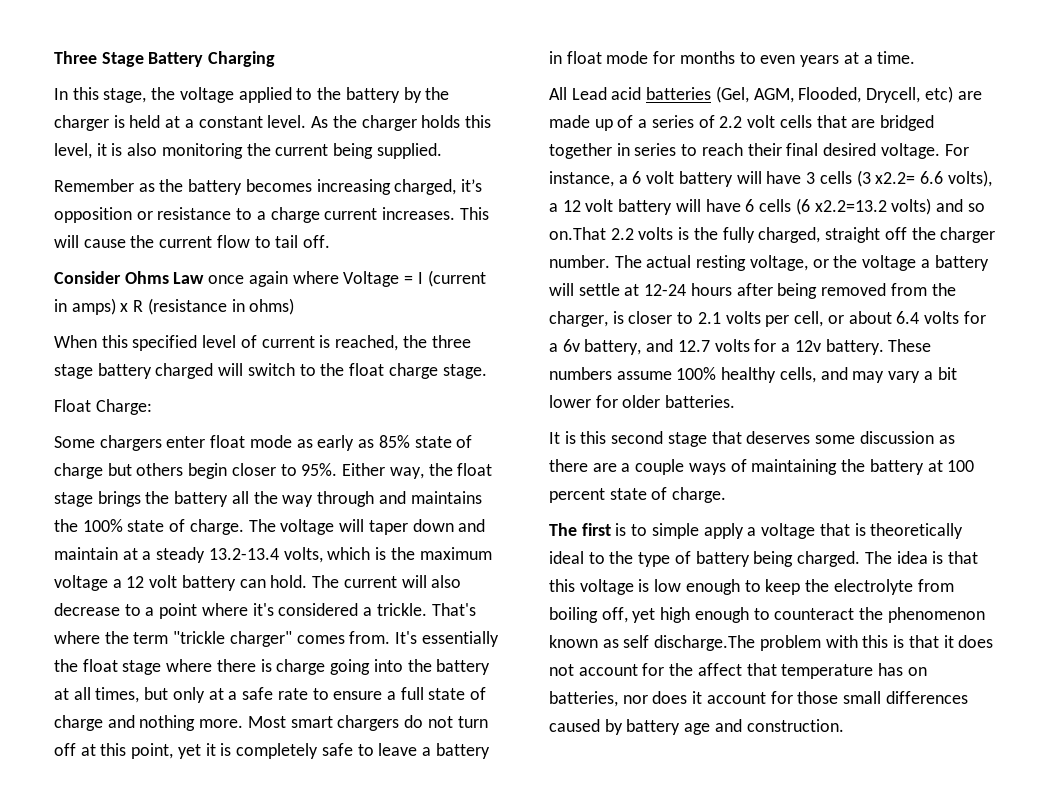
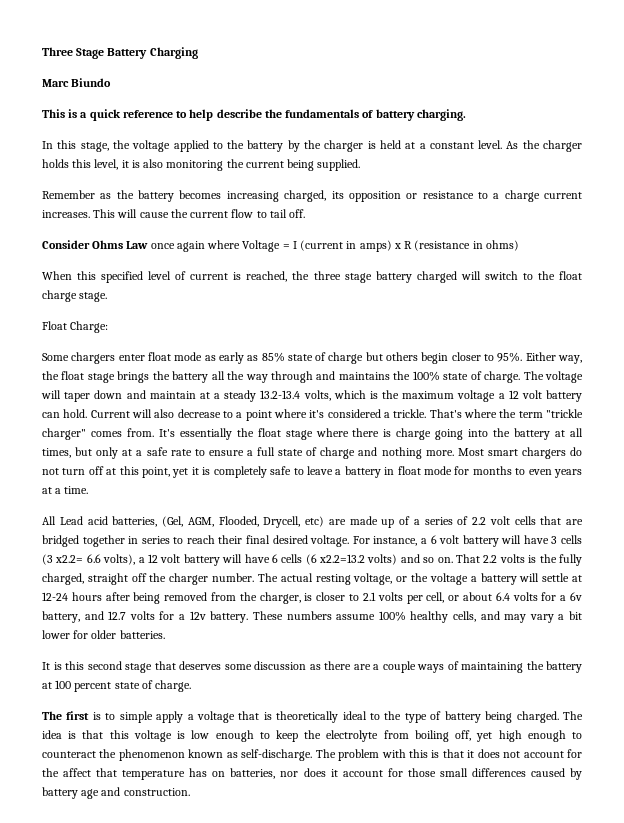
(276, 59) none -> [42,78,112,87] [42,109,466,121] // Marc Biundo // This is a quick reference to help describe the fundamentals of battery charging.
[461,179,483,192] it’s -> [331,191,344,199] its
[312,575,397,588] The current -> [90,410,130,418] Current
[646,87,712,100] batteries -> [112,516,158,527] batteries,
[549,227,606,240] on.That -> [437,554,481,563] on. That
[623,635,756,651] self discharge.The -> [241,749,336,761] self-discharge. The

